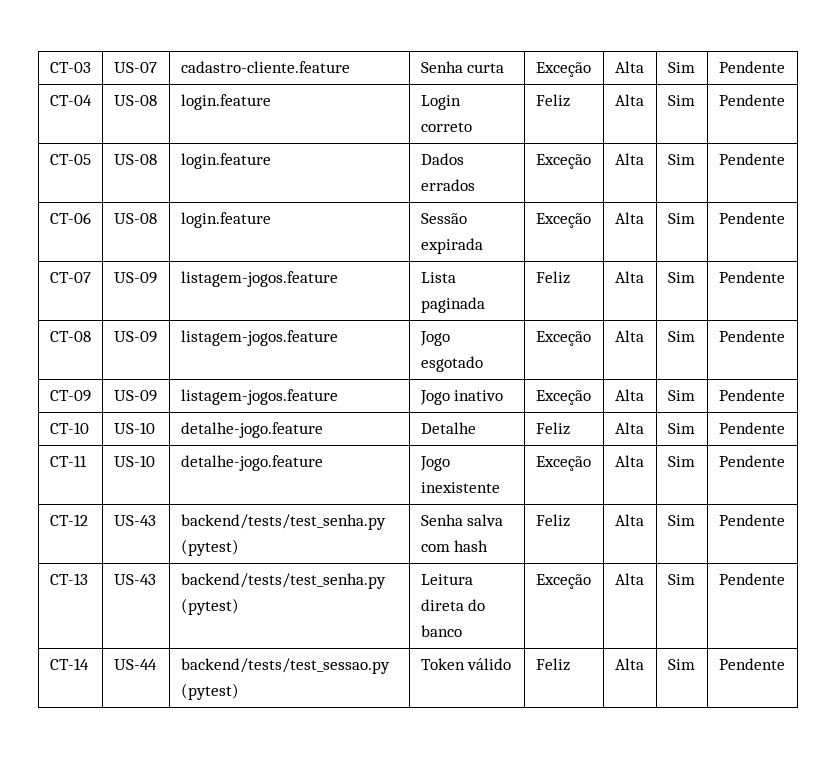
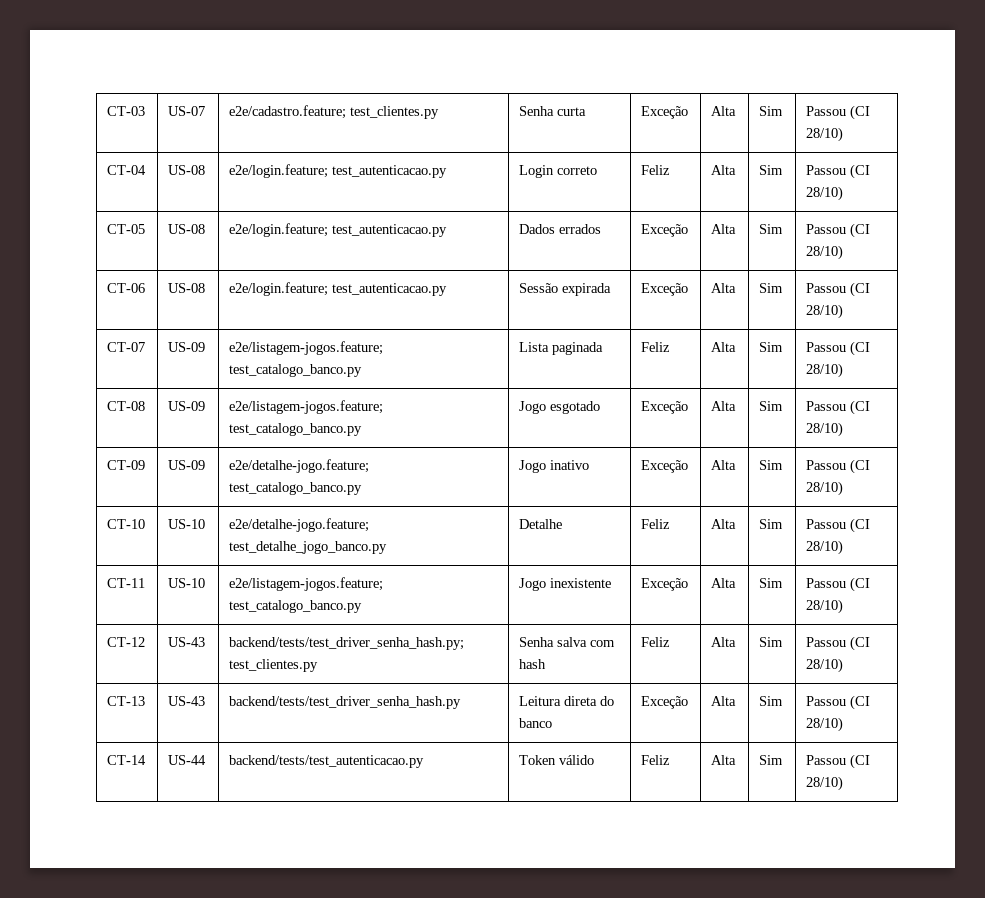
[180,61,350,73] cadastro-cliente.feature -> [229,105,440,119] e2e/cadastro.feature; test_clientes.py
[718,61,785,73] Pendente -> [806,105,871,120] [806,127,844,142] Passou (CI 28/10)
[180,94,271,110] login.feature -> [229,164,448,178] e2e/login.feature; test_autenticacao.py
[718,94,785,106] Pendente -> [806,164,871,179] [806,186,844,201] Passou (CI 28/10)
[180,153,271,169] login.feature -> [229,223,448,237] e2e/login.feature; test_autenticacao.py
[718,153,785,165] Pendente -> [806,223,871,238] [806,245,844,260] Passou (CI 28/10)
[180,212,271,228] login.feature -> [229,282,448,296] e2e/login.feature; test_autenticacao.py
[718,212,785,224] Pendente -> [806,282,871,297] [806,304,844,319] Passou (CI 28/10)
[180,271,338,287] listagem-jogos.feature -> [229,341,384,355] [229,364,363,377] e2e/listagem-jogos.feature; test_catalogo_banco.py
[718,271,785,283] Pendente -> [806,341,871,356] [806,363,844,378] Passou (CI 28/10)
[180,330,338,346] listagem-jogos.feature -> [229,400,384,414] [229,423,363,436] e2e/listagem-jogos.feature; test_catalogo_banco.py
[718,330,785,342] Pendente -> [806,400,871,415] [806,422,844,437] Passou (CI 28/10)
[180,389,338,405] listagem-jogos.feature -> [229,459,370,473] [229,482,363,495] e2e/detalhe-jogo.feature; test_catalogo_banco.py
[718,389,785,401] Pendente -> [806,459,871,474] [806,481,844,496] Passou (CI 28/10)
[180,422,323,438] detalhe-jogo.feature -> [229,518,370,532] [229,541,388,554] e2e/detalhe-jogo.feature; test_detalhe_jogo_banco.py
[718,422,785,434] Pendente -> [806,518,871,533] [806,540,844,555] Passou (CI 28/10)
[180,455,323,471] detalhe-jogo.feature -> [229,577,384,591] [229,600,363,613] e2e/listagem-jogos.feature; test_catalogo_banco.py
[718,455,785,467] Pendente -> [806,577,871,592] [806,599,844,614] Passou (CI 28/10)
[180,514,386,530] [180,539,239,556] backend/tests/test_senha.py (pytest) -> [229,637,465,650] [229,659,319,672] backend/tests/test_driver_senha_hash.py; test_clientes.py
[718,514,785,526] Pendente -> [806,636,871,651] [806,658,844,673] Passou (CI 28/10)
[180,573,386,589] [180,598,239,615] backend/tests/test_senha.py (pytest) -> [229,696,462,709] backend/tests/test_driver_senha_hash.py
[718,573,785,585] Pendente -> [806,695,871,710] [806,717,844,732] Passou (CI 28/10)
[180,658,390,674] [180,683,239,700] backend/tests/test_sessao.py (pytest) -> [229,755,425,768] backend/tests/test_autenticacao.py
[718,658,785,670] Pendente -> [806,754,871,769] [806,776,844,791] Passou (CI 28/10)

